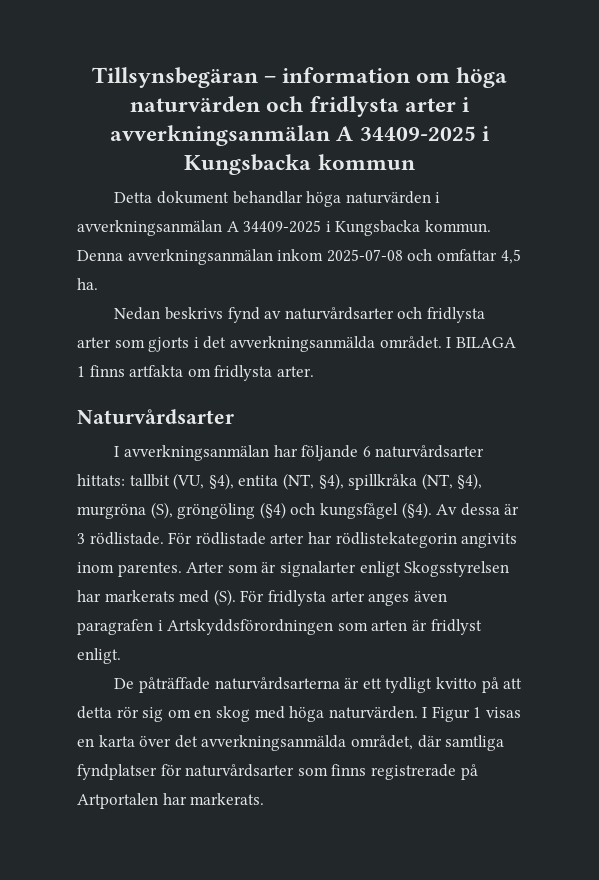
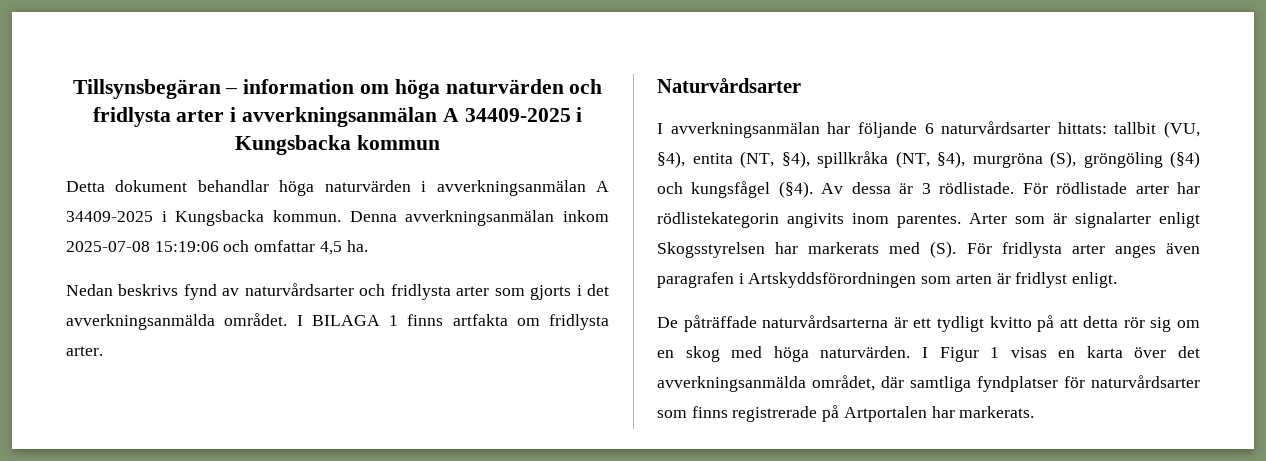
(403, 255) none -> [154,241,219,252] 15:19:06

